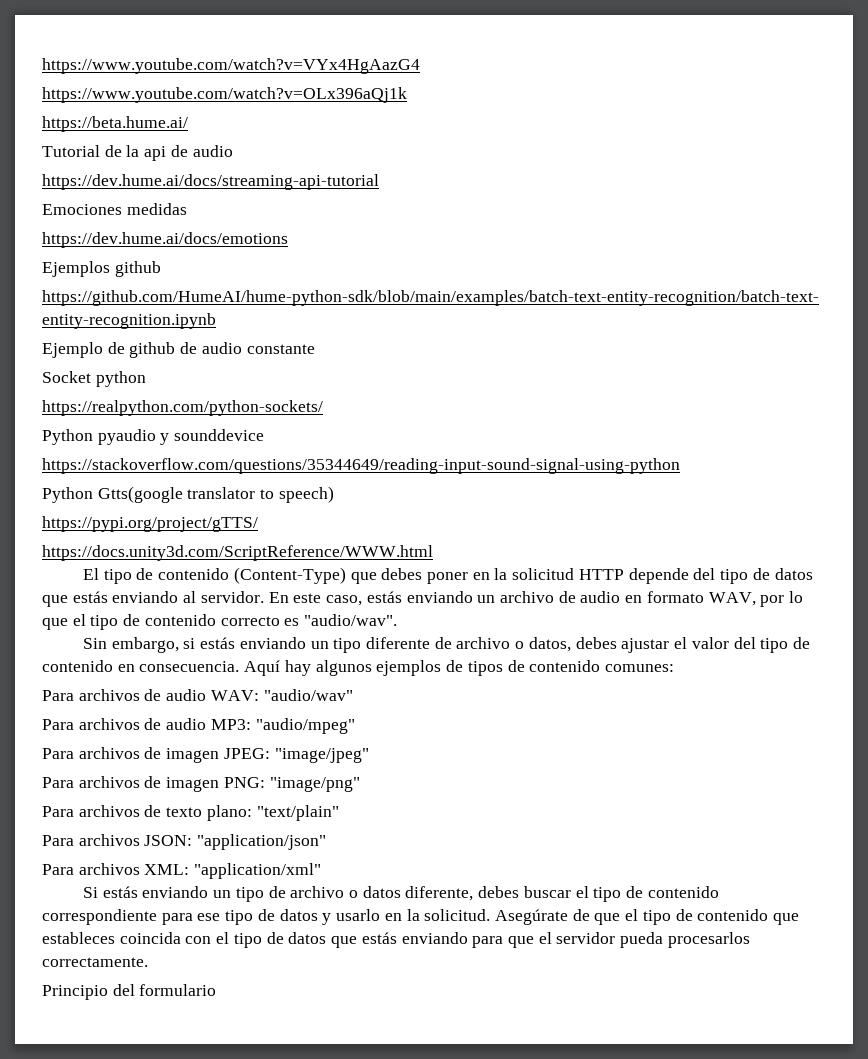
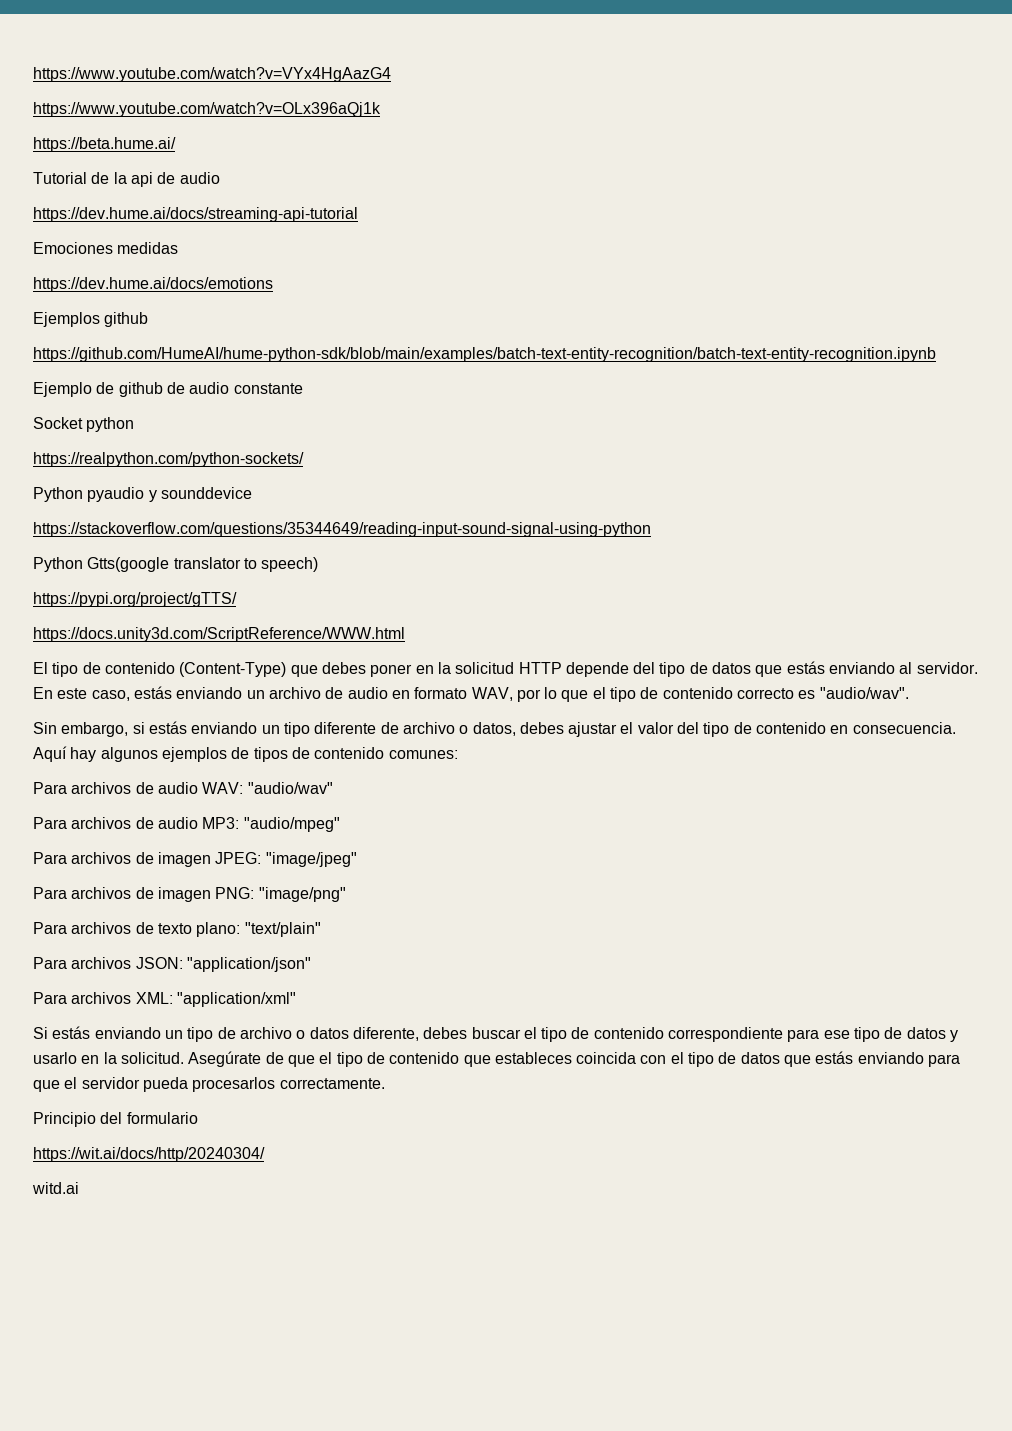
(217, 990) none -> [33,1147,265,1162] [32,1182,79,1194] // https://wit.ai/docs/http/20240304/ // witd.ai

